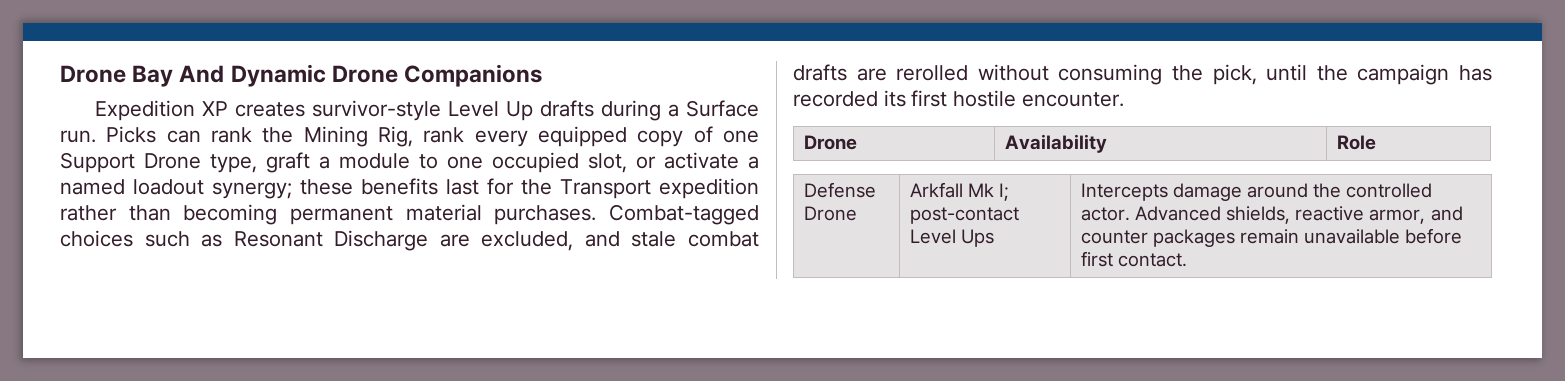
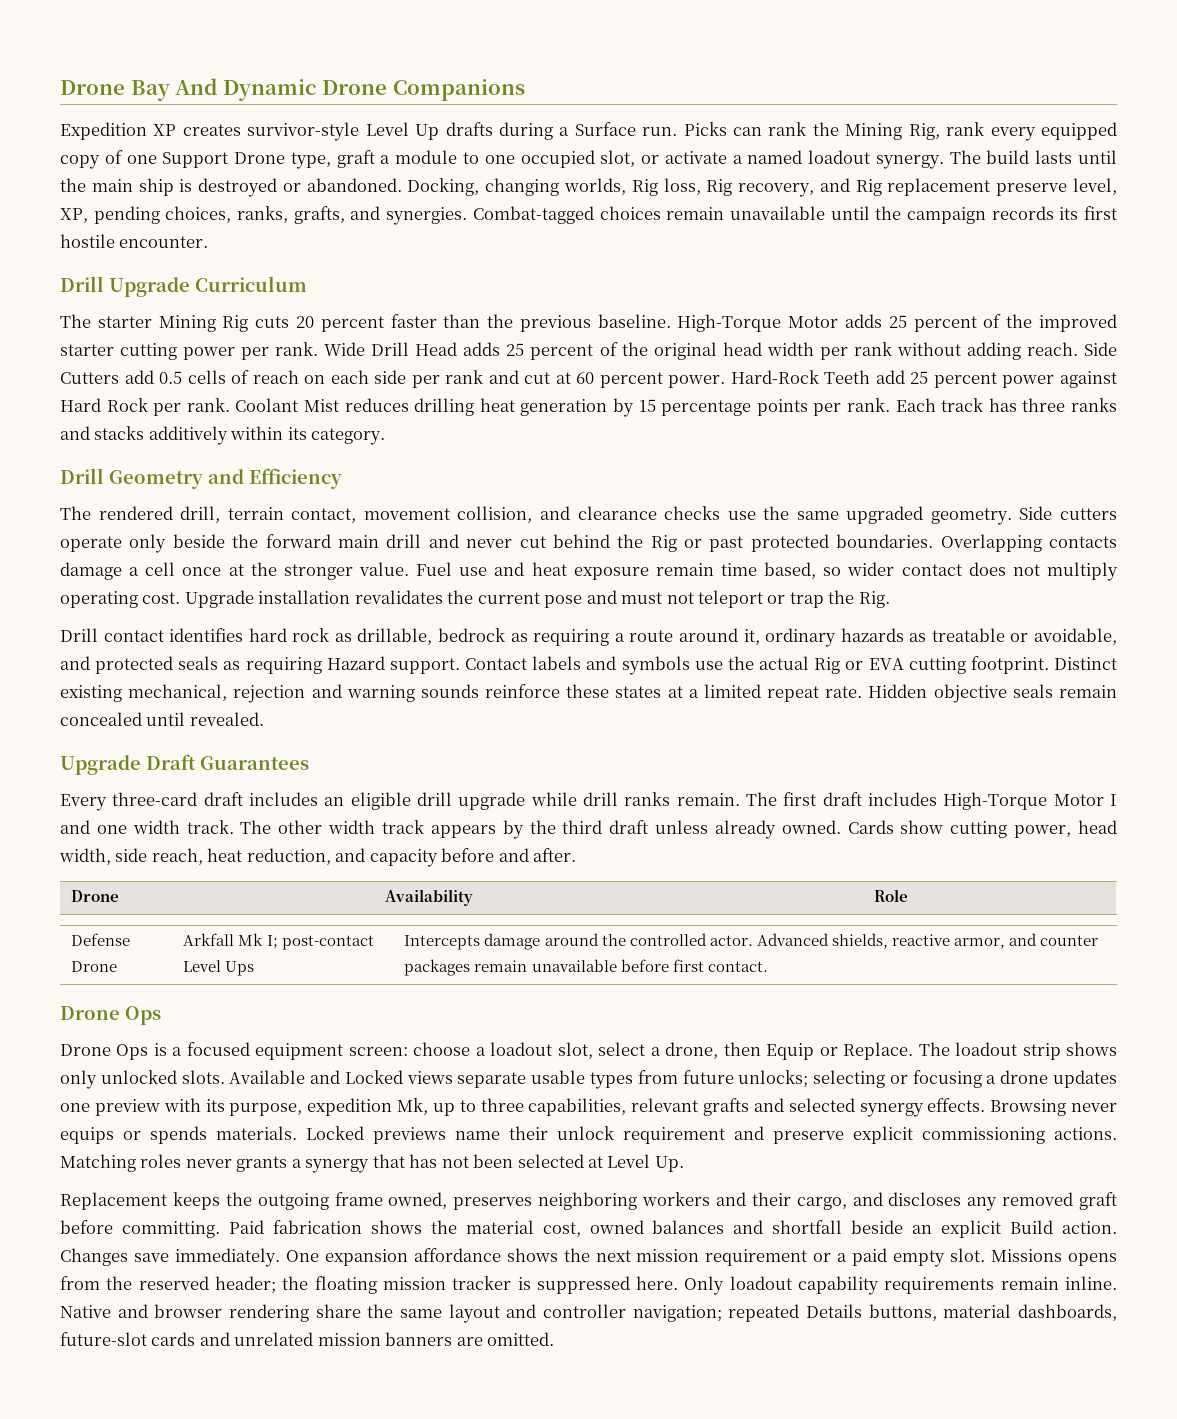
[212,178,759,199] [60,204,759,225] [60,230,759,251] [793,64,1257,85] synergy; these benefits last for the Transport expedition rather than becoming permanent material purchases. Combat-tagged choices such as Resonant Discharge are excluded, and stale combat drafts are rerolled without consuming the pick, -> [875,150,1117,169] [60,178,1118,197] [60,206,825,225] synergy. The build lasts until the main ship is destroyed or abandoned. Docking, changing worlds, Rig loss, Rig recovery, and Rig replacement preserve level, XP, pending choices, ranks, grafts, and synergies. Combat-tagged choices remain unavailable
[1459,65,1492,81] [793,91,878,107] has recorded -> [991,206,1054,220] records
(1124, 99) none -> [60,276,307,297] [60,314,1117,332] [60,342,1117,360] [60,370,1117,388] [60,398,1118,417] [60,426,386,445] [60,468,342,489] [60,506,1117,525] [60,534,1118,553] [60,562,1118,581] [60,590,890,608] [60,628,1117,647] [60,656,1117,675] [60,684,1117,703] [60,712,264,726] [60,754,309,775] [60,792,1118,811] [60,820,1118,839] [59,848,577,867] // Drill Upgrade Curriculum // The starter Mining Rig cuts 20 percent faster than the previous baseline. High-Torque Motor adds 25 percent of the improved starter cutting power per rank. Wide Drill Head adds 25 percent of the original head width per rank without adding reach. Side Cutters add 0.5 cells of reach on each side per rank and cut at 60 percent power. Hard-Rock Teeth add 25 percent power against Hard Rock per rank. Coolant Mist reduces drilling heat generation by 15 percentage points per rank. Each track has three ranks and stacks additively within its category. // Drill Geometry and Efficiency // The rendered drill, terrain contact, movement collision, and clearance checks use the same upgraded geometry. Side cutters operate only beside the forward main drill and never cut behind the Rig or past protected boundaries. Overlapping contacts damage a cell once at the stronger value. Fuel use and heat exposure remain time based, so wider contact does not multiply operating cost. Upgrade installation revalidates the current pose and must not teleport or trap the Rig. // Drill contact identifies hard rock as drillable, bedrock as requiring a route around it, ordinary hazards as treatable or avoidable, and protected seals as requiring Hazard support. Contact labels and symbols use the actual Rig or EVA cutting footprint. Distinct existing mechanical, rejection and warning sounds reinforce these states at a limited repeat rate. Hidden objective seals remain concealed until revealed. // Upgrade Draft Guarantees // Every three-card draft includes an eligible drill upgrade while drill ranks remain. The first draft includes High-Torque Motor I and one width track. The other width track appears by the third draft unless already owned. Cards show cutting power, head width, side reach, heat reduction, and capacity before and after.
(1188, 260) none -> [60,1006,161,1025] [60,1042,1117,1060] [60,1070,1118,1089] [60,1098,1118,1117] [60,1126,1117,1144] [60,1154,684,1173] [60,1192,1117,1211] [60,1220,1117,1238] [60,1248,1118,1267] [60,1276,1117,1295] [60,1304,1117,1323] [60,1332,555,1346] // Drone Ops // Drone Ops is a focused equipment screen: choose a loadout slot, select a drone, then Equip or Replace. The loadout strip shows only unlocked slots. Available and Locked views separate usable types from future unlocks; selecting or focusing a drone updates one preview with its purpose, expedition Mk, up to three capabilities, relevant grafts and selected synergy effects. Browsing never equips or spends materials. Locked previews name their unlock requirement and preserve explicit commissioning actions. Matching roles never grants a synergy that has not been selected at Level Up. // Replacement keeps the outgoing frame owned, preserves neighboring workers and their cargo, and discloses any removed graft before committing. Paid fabrication shows the material cost, owned balances and shortfall beside an explicit Build action. Changes save immediately. One expansion affordance shows the next mission requirement or a paid empty slot. Missions opens from the reserved header; the floating mission tracker is suppressed here. Only loadout capability requirements remain inline. Native and browser rendering share the same layout and controller navigation; repeated Details buttons, material dashboards, future-slot cards and unrelated mission banners are omitted.

